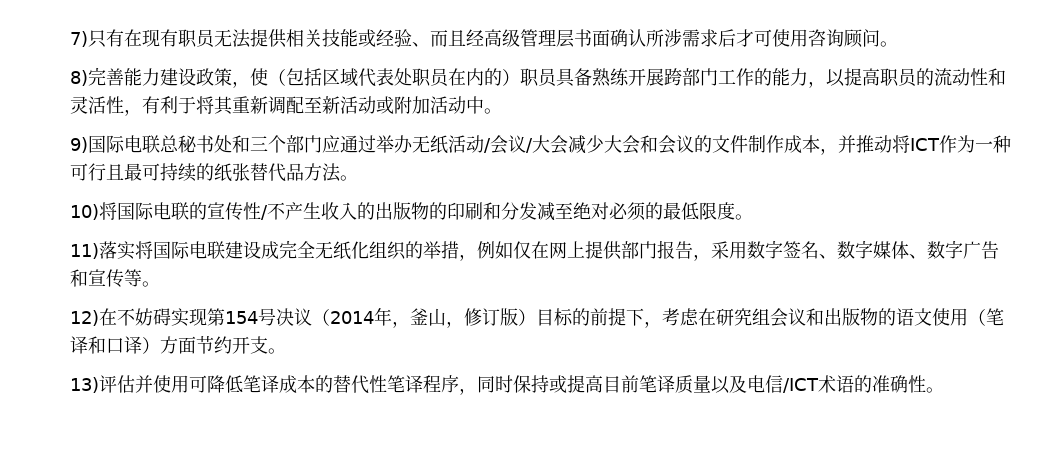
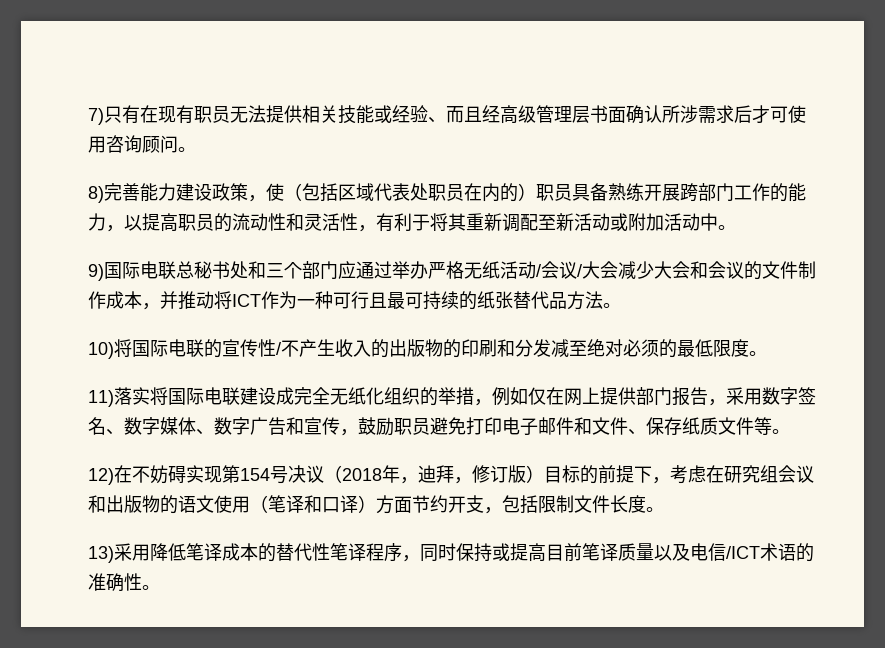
(414, 144) none -> [428,261,465,279] 严格
(125, 278) none -> [340,417,755,436] ，鼓励职员避免打印电子邮件和文件、保存纸质文件
[330,307,447,328] 2014年，釜山 -> [342,465,455,484] 2018年，迪拜
(269, 345) none -> [484,495,647,514] ，包括限制文件长度
[99,375,208,393] 评估并使用可 -> [114,543,151,561] 采用

